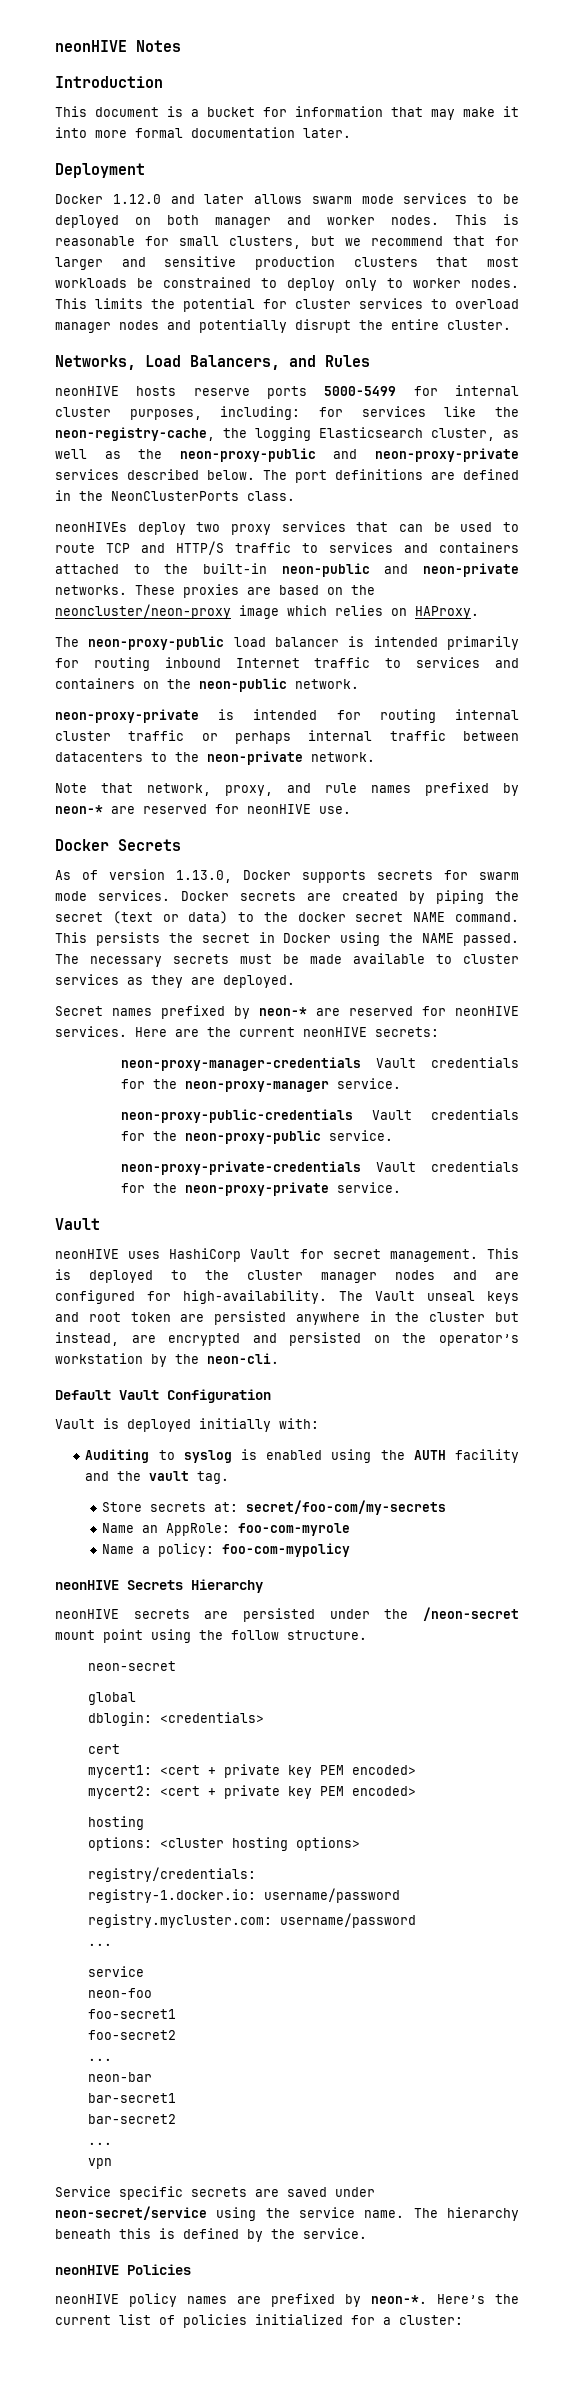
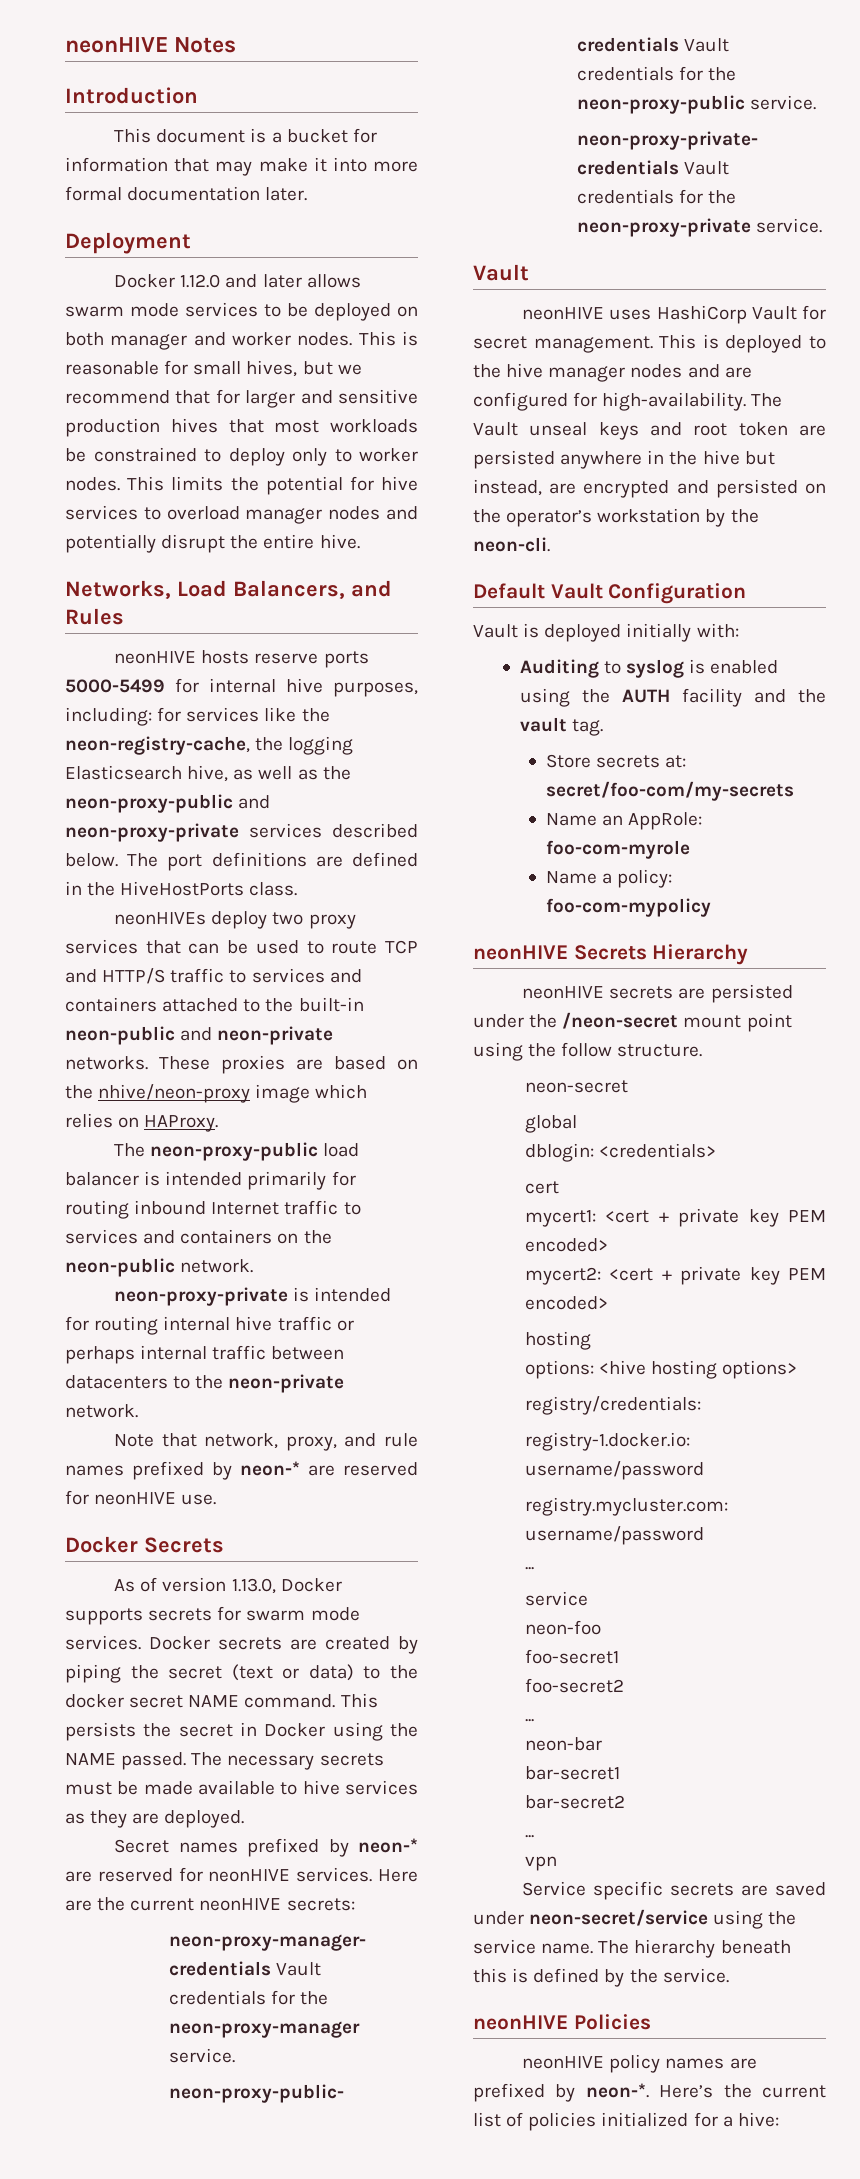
[229,236,301,249] clusters, -> [246,360,298,377] hives,
[353,257,418,267] clusters -> [170,418,218,433] hives
[295,299,351,309] cluster -> [381,476,418,491] hive
[447,320,511,330] cluster. -> [319,534,360,549] hive.
[55,407,111,417] cluster -> [286,678,323,693] hive
[431,428,495,441] cluster, -> [187,765,229,782] hive,
[111,491,239,501] NeonClusterPorts -> [120,881,245,896] HiveHostPorts
[55,604,231,619] neoncluster/neon-proxy -> [98,1084,251,1103] nhive/neon-proxy
[55,731,111,741] cluster -> [235,1316,273,1331] hive
[463,954,519,964] cluster -> [302,1780,340,1795] hive
[247,1270,303,1280] cluster -> [506,363,544,378] hive
[429,1312,486,1322] cluster -> [702,450,740,465] hive
[160,1838,225,1848] <cluster -> [599,1360,647,1375] <hive
[399,2315,463,2325] cluster: -> [737,2112,779,2127] hive:

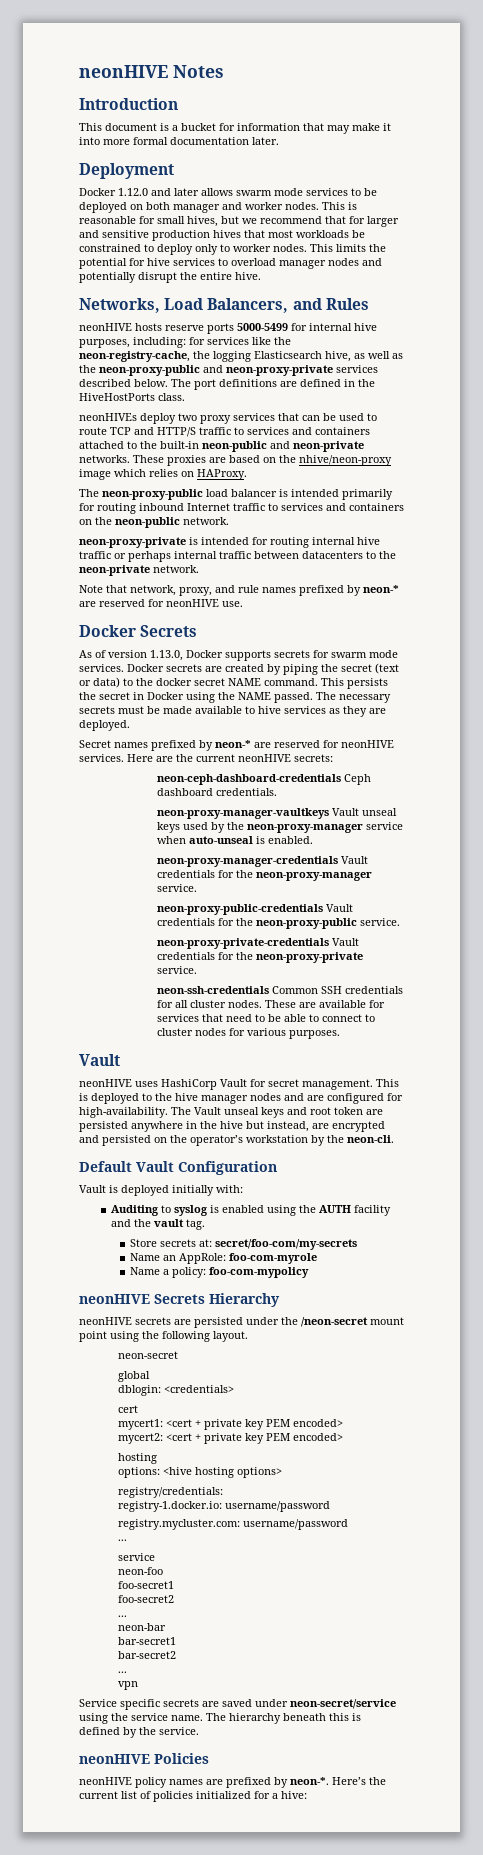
(355, 1904) none -> [157,774,372,785] [157,788,278,796] [157,808,398,819] [157,822,404,833] [157,836,314,844] // neon-ceph-dashboard-credentials Ceph dashboard credentials. // neon-proxy-manager-vaultkeys Vault unseal keys used by the neon-proxy-manager service when auto-unseal is enabled.
(822, 225) none -> [157,986,404,994] [157,1000,386,1008] [157,1014,376,1022] [157,1028,341,1039] // neon-ssh-credentials Common SSH credentials for all cluster nodes. These are available for services that need to be able to connect to cluster nodes for various purposes.
[561,1042,703,1057] follow structure. -> [162,1331,248,1342] following layout.

